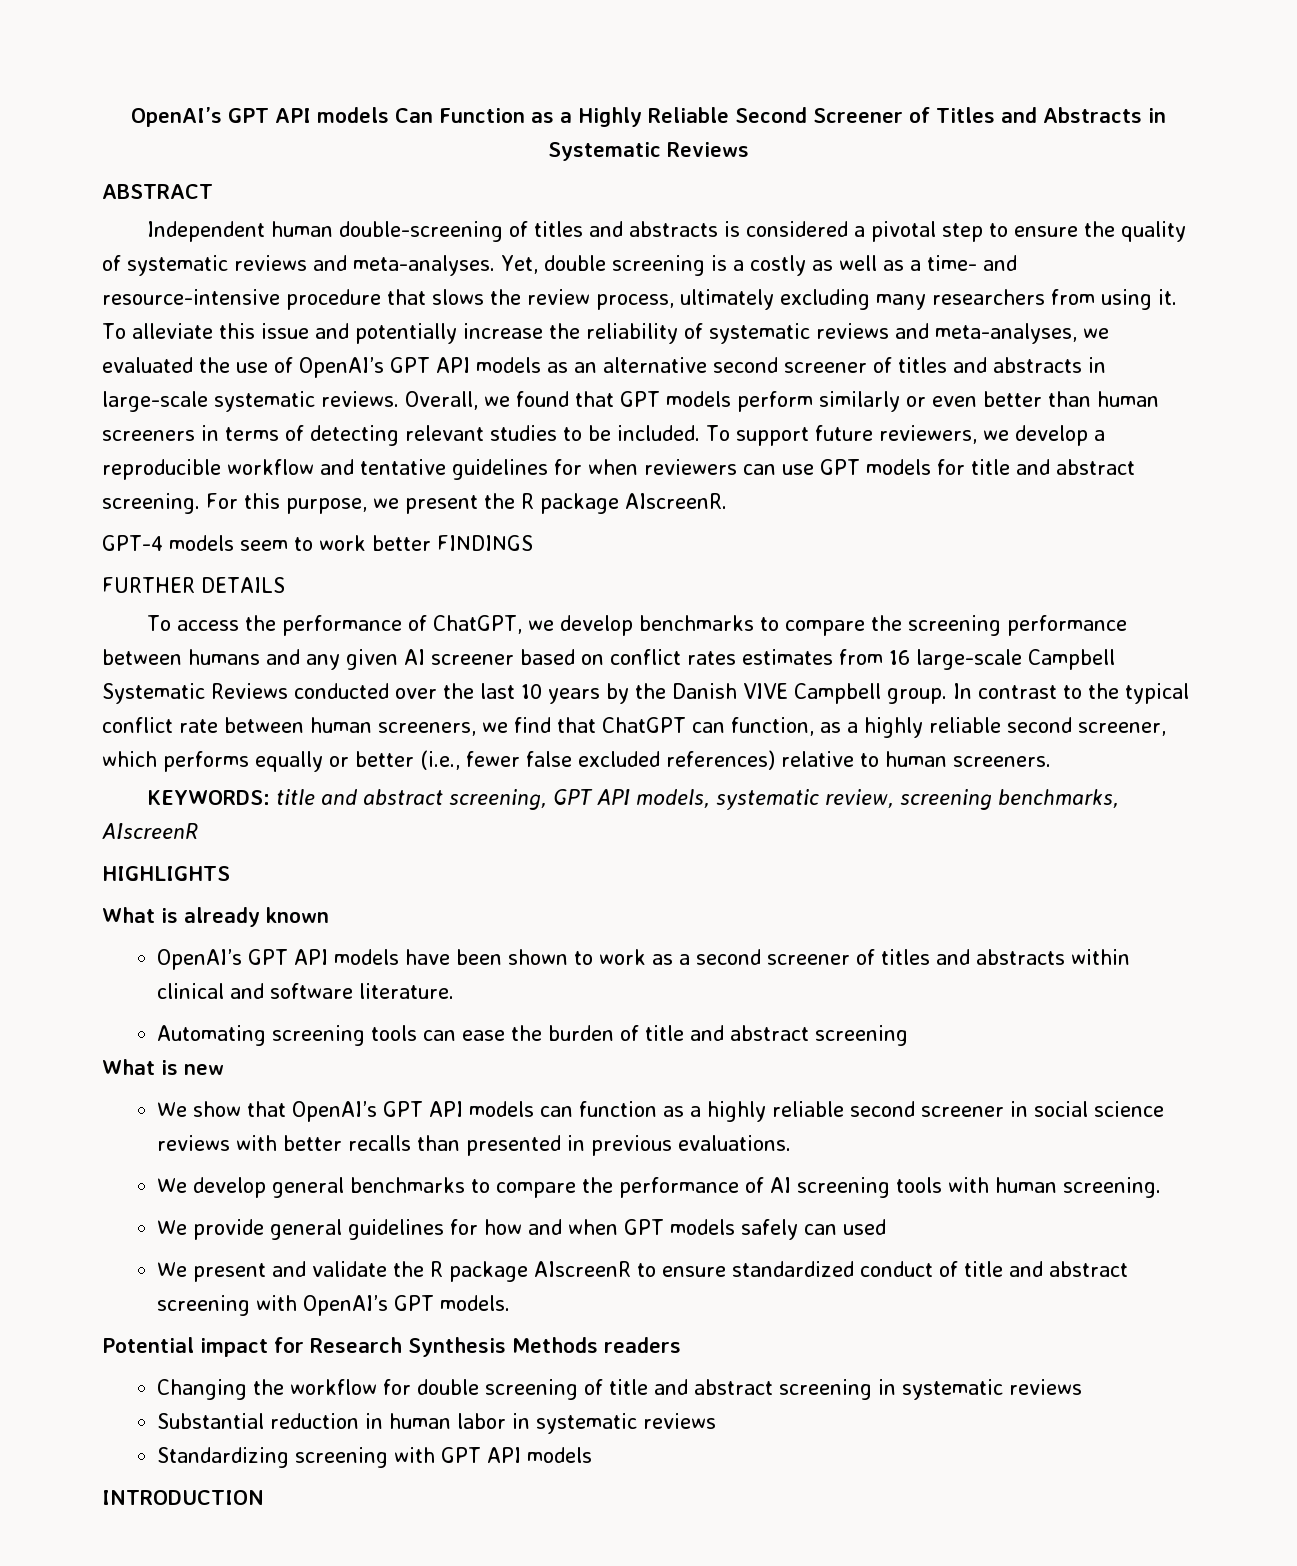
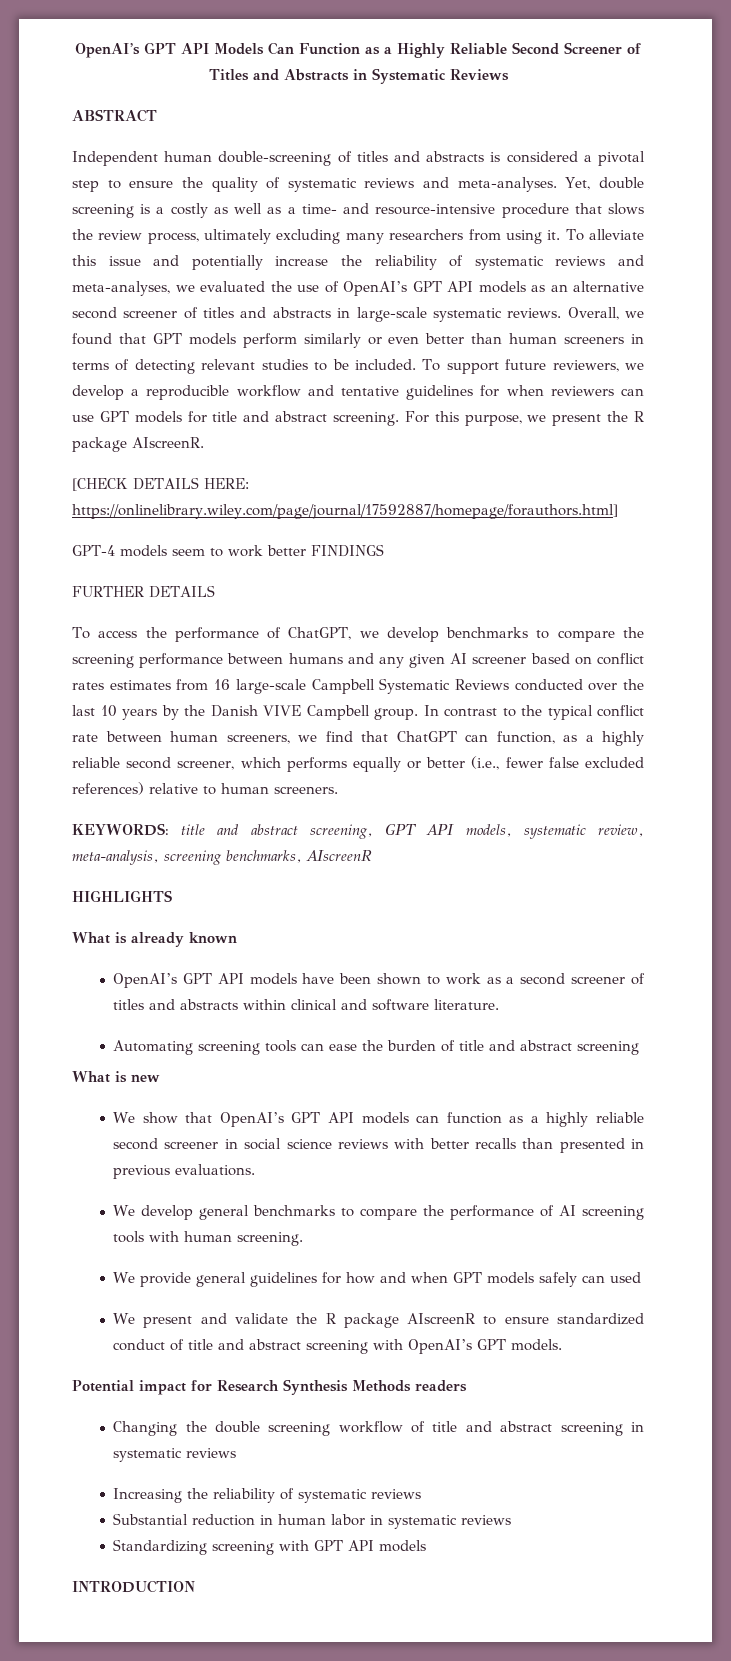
[131,107,389,127] OpenAI’s GPT API models -> [75,42,264,58] OpenAI’s GPT API Models
(727, 501) none -> [72,477,249,491] [72,504,618,519] // [CHECK DETAILS HERE: https://onlinelibrary.wiley.com/page/journal/17592887/homepage/forauthors.html]
(895, 798) none -> [72,850,159,865] meta-analysis,
[290,1379,579,1400] workflow for double screening -> [214,1421,403,1436] double screening workflow
(1083, 1387) none -> [113,1488,422,1503] // Increasing the reliability of systematic reviews

